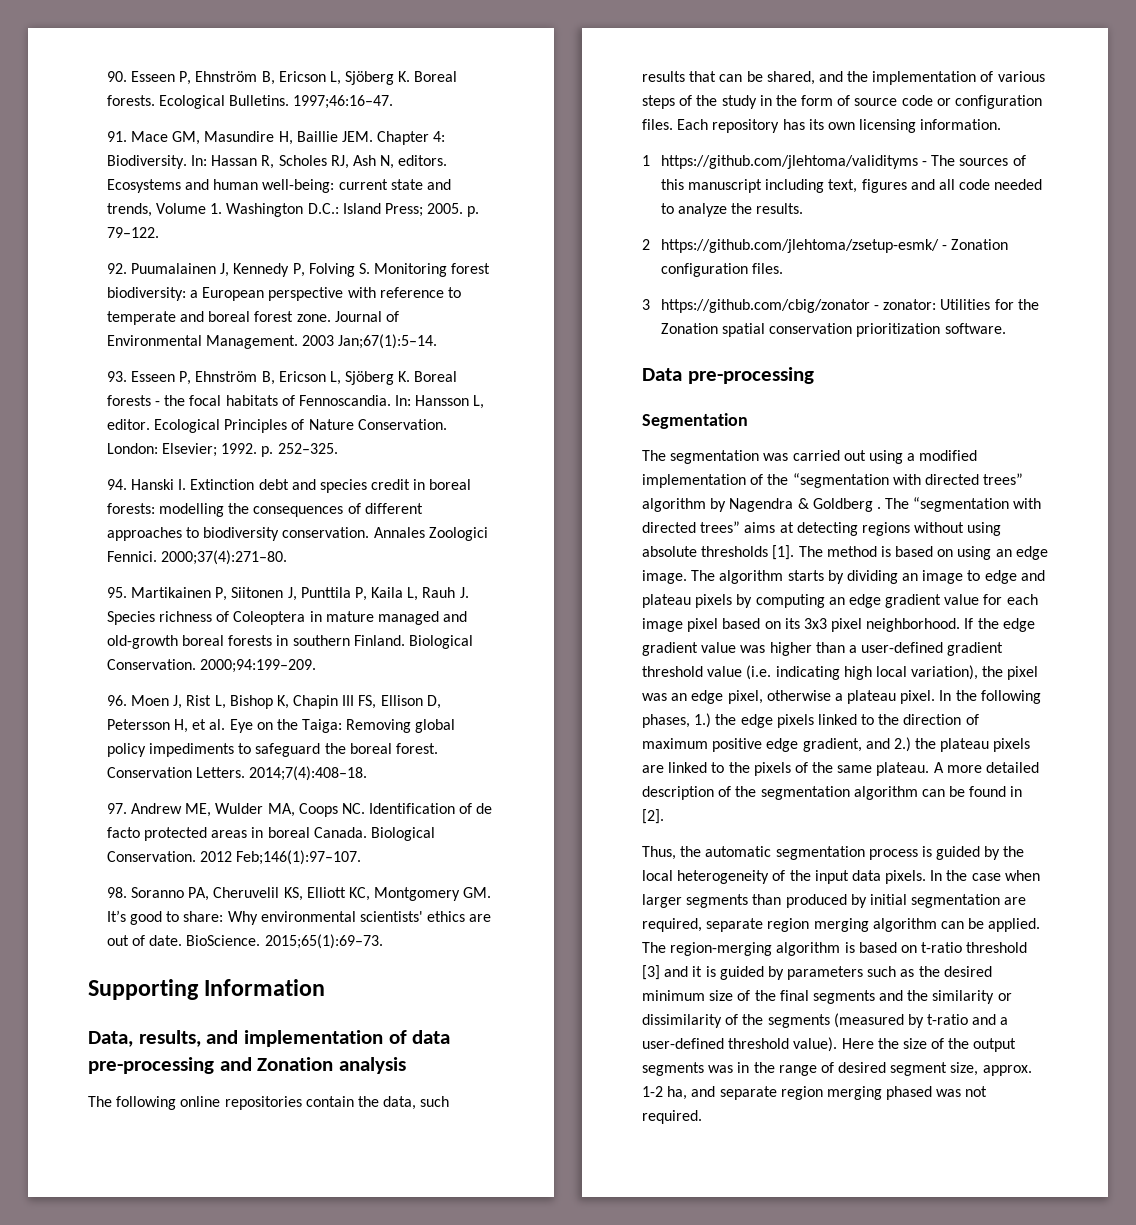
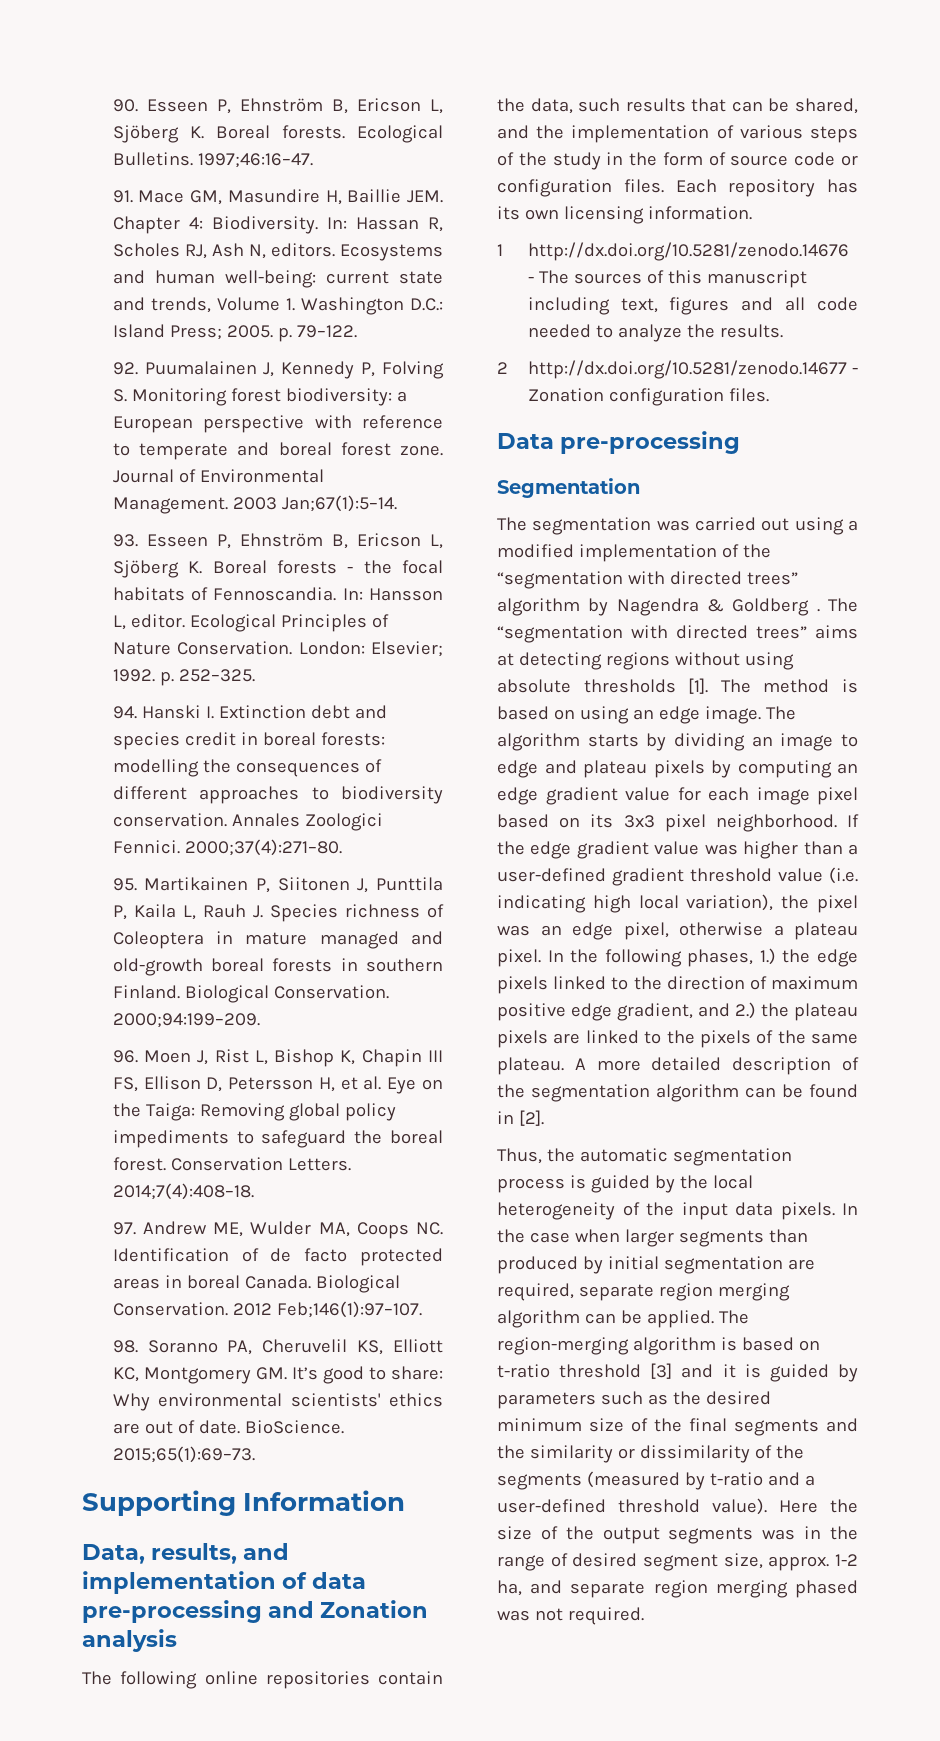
[660,155,918,169] https://github.com/jlehtoma/validityms -> [527,242,849,261] http://dx.doi.org/10.5281/zenodo.14676
[660,239,939,253] https://github.com/jlehtoma/zsetup-esmk/ -> [527,360,847,379] http://dx.doi.org/10.5281/zenodo.14677
[642,299,1039,313] [660,323,1006,337] // 3 https://github.com/cbig/zonator - zonator: Utilities for the Zonation spatial conservation prioritization software. -> (769, 395) none

